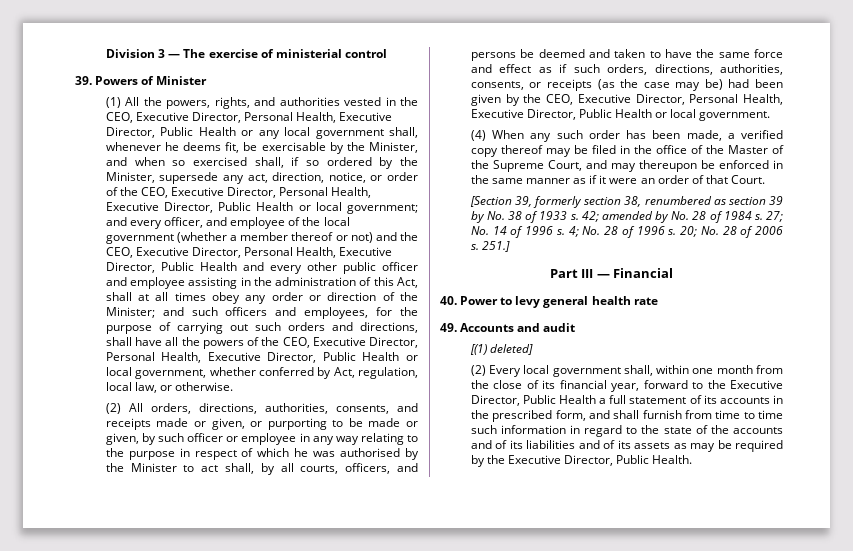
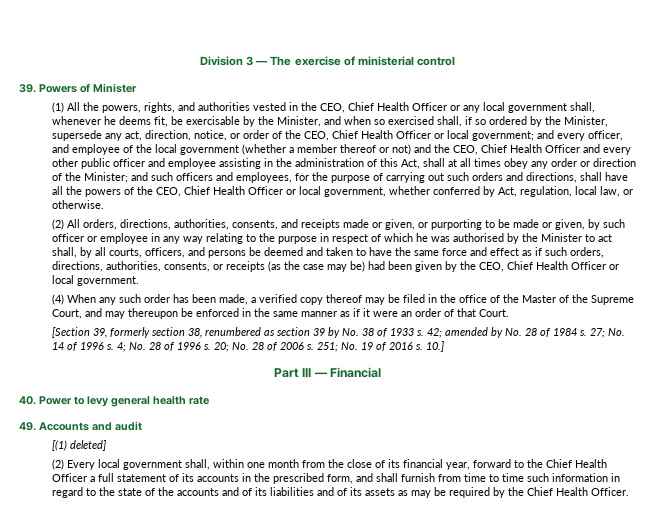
[135,112,393,123] [105,127,236,138] Executive Director, Personal Health, Executive Director, Public Health -> [347,102,447,111] Chief Health Officer
[171,187,372,198] [105,202,294,213] Executive Director, Personal Health, Executive Director, Public Health -> [331,130,431,139] Chief Health Officer
[135,247,393,258] [105,262,237,273] Executive Director, Personal Health, Executive Director, Public Health -> [480,144,580,153] Chief Health Officer
[312,337,418,348] [105,352,400,363] Executive Director, Personal Health, Executive Director, Public Health -> [183,186,283,195] Chief Health Officer
[577,94,783,105] [470,109,653,120] Executive Director, Personal Health, Executive Director, Public Health -> [506,261,606,270] Chief Health Officer
[481,241,510,252] 251.] -> [316,341,444,352] 251; No. 19 of 2016 s. 10.]
[730,380,783,389] [470,395,597,406] Executive Director, Public Health -> [545,459,607,468] [51,473,87,482] Chief Health Officer
[508,455,693,466] Executive Director, Public Health. -> [526,487,629,496] Chief Health Officer.

